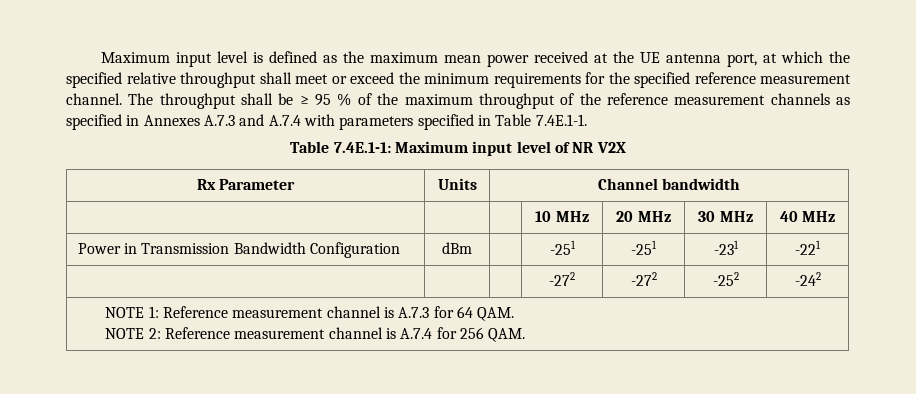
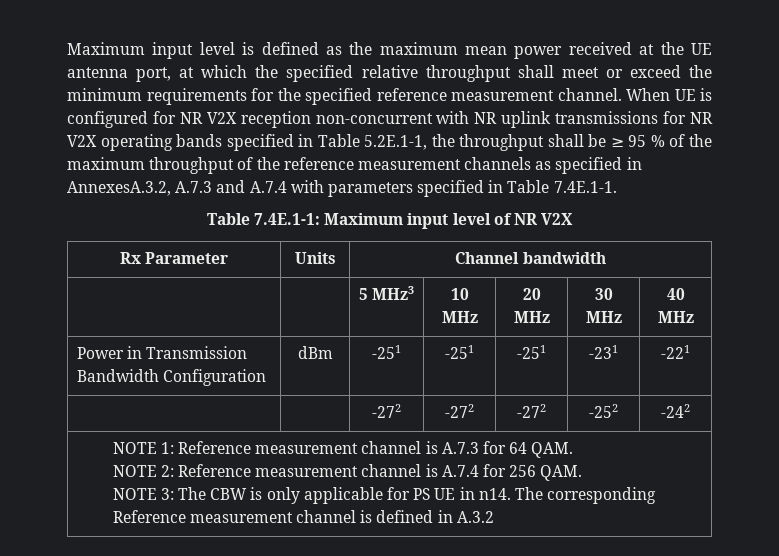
[128,93,154,105] The -> [626,88,712,101] [67,111,713,128] [67,134,455,151] When UE is configured for NR V2X reception non-concurrent with NR uplink transmissions for NR V2X operating bands specified in Table 5.2E.1-1, the
[143,115,200,126] Annexes -> [67,181,171,196] AnnexesA.3.2,
(741, 184) none -> [358,286,415,300] 5 MHz3
(472, 248) none -> [372,345,401,359] -251
(821, 247) none -> [372,404,401,418] -272
(526, 335) none -> [112,487,657,504] [112,510,494,523] // NOTE 3: The CBW is only applicable for PS UE in n14. The corresponding Reference measurement channel is defined in A.3.2

